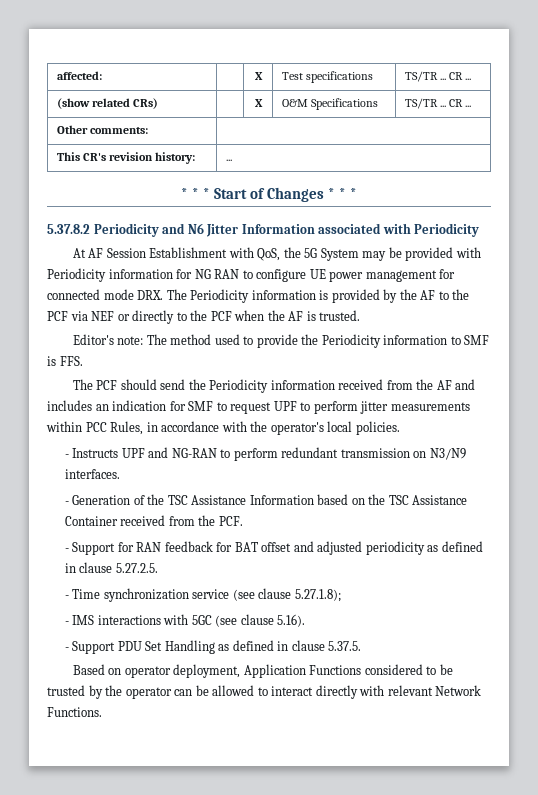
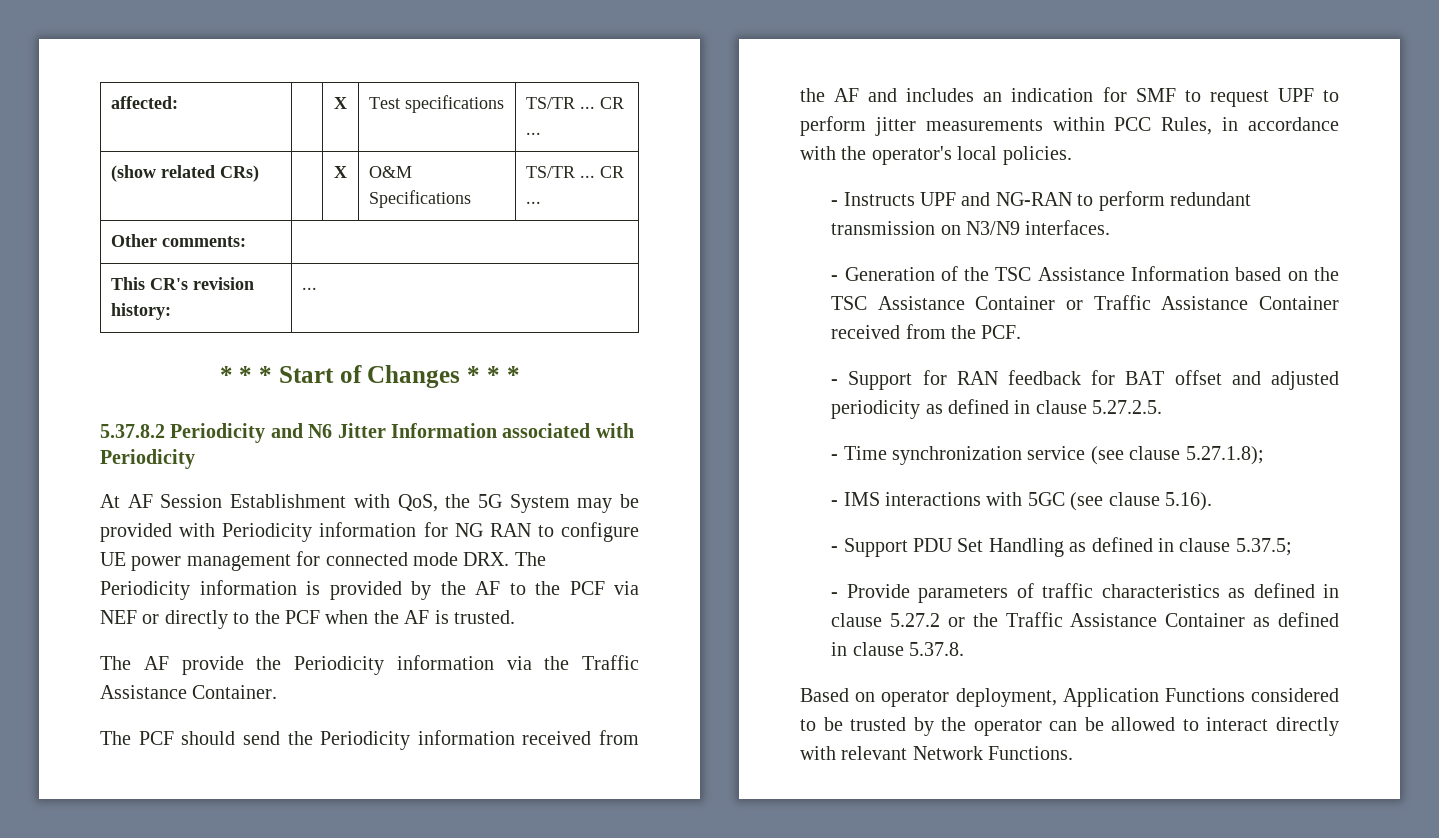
[72,334,490,348] [47,356,83,366] Editor's note: The method used to provide the Periodicity information to SMF is FFS. -> [100,655,639,675] [100,685,278,699] The AF provide the Periodicity information via the Traffic Assistance Container.
(118, 521) none -> [1066,295,1339,310] or Traffic Assistance Container
[328,641,362,651] 5.37.5. -> [1235,538,1292,556] [831,583,1339,603] [831,612,1339,627] [831,642,965,656] 5.37.5; // - Provide parameters of traffic characteristics as defined in clause 5.27.2 or the Traffic Assistance Container as defined in clause 5.37.8.

